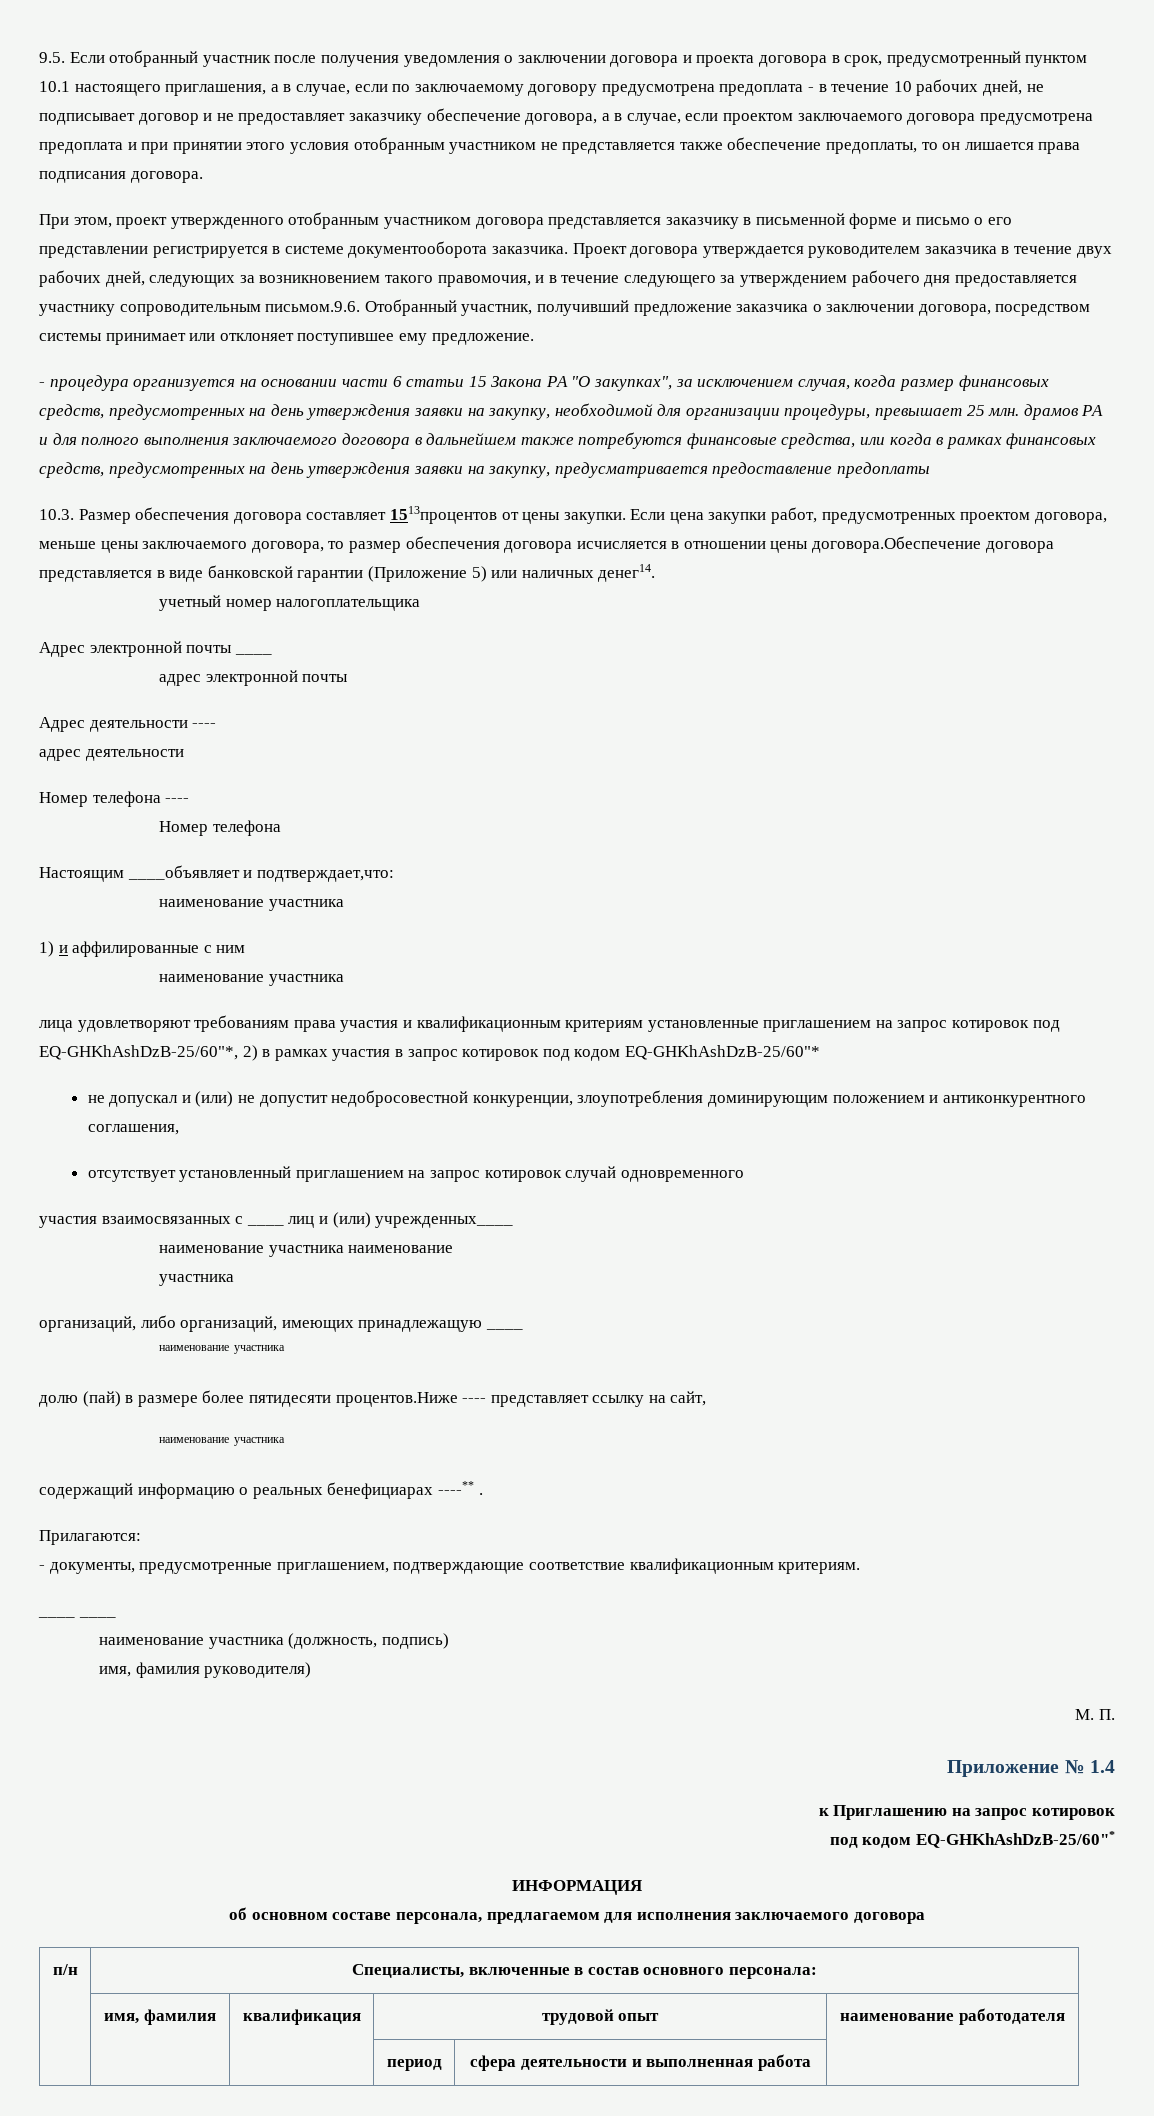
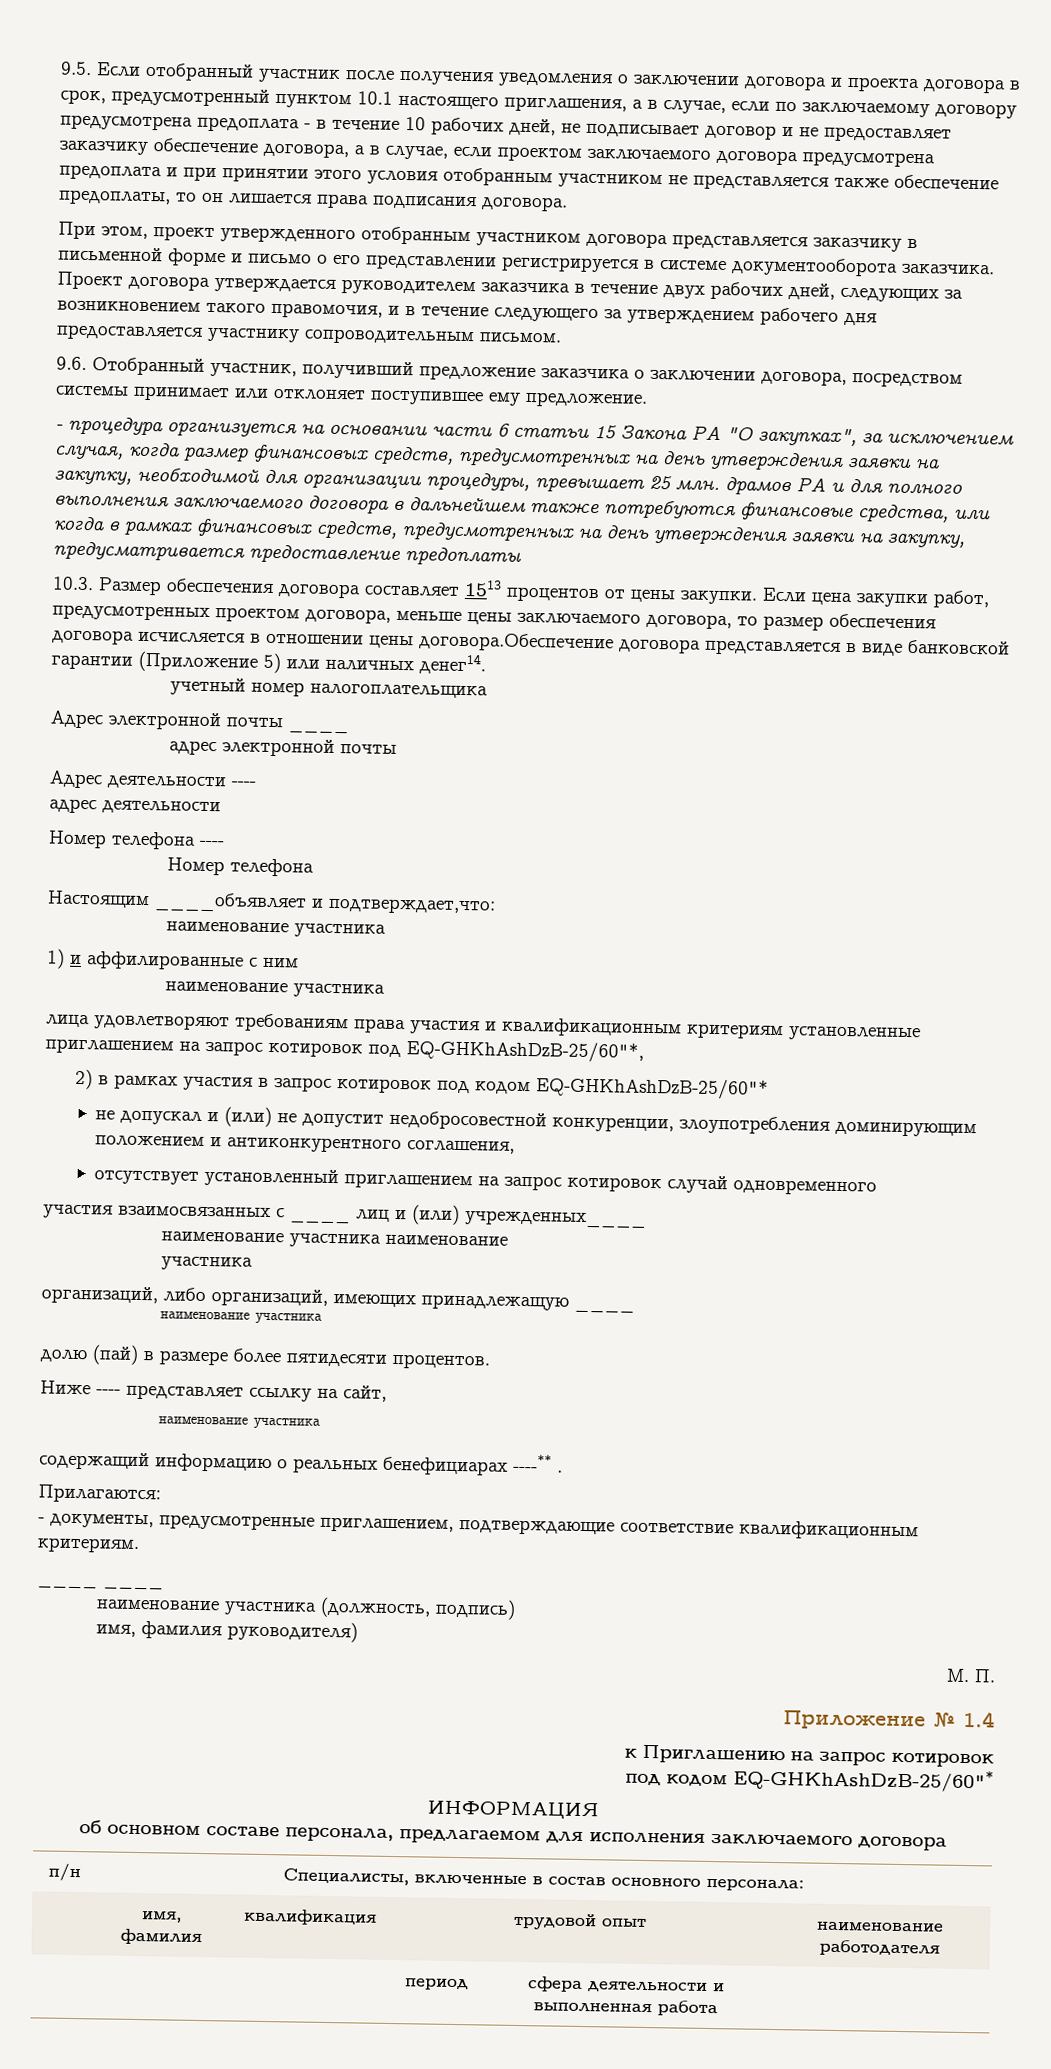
[265,301,361,312] письмом.9.6. -> [479,332,562,343] [56,356,87,371] письмом. // 9.6.
[389,506,497,524] 1513процентов -> [464,579,600,603] 1513 процентов
(238, 1052) none -> (644, 1051) //
[335,1392,458,1407] процентов.Ниже -> [392,1353,490,1370] [40,1380,91,1395] процентов. // Ниже

